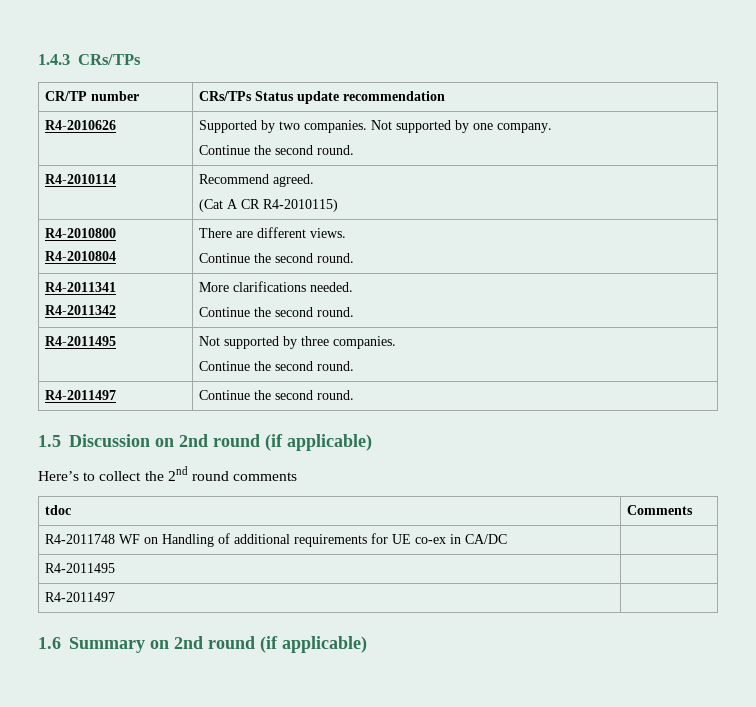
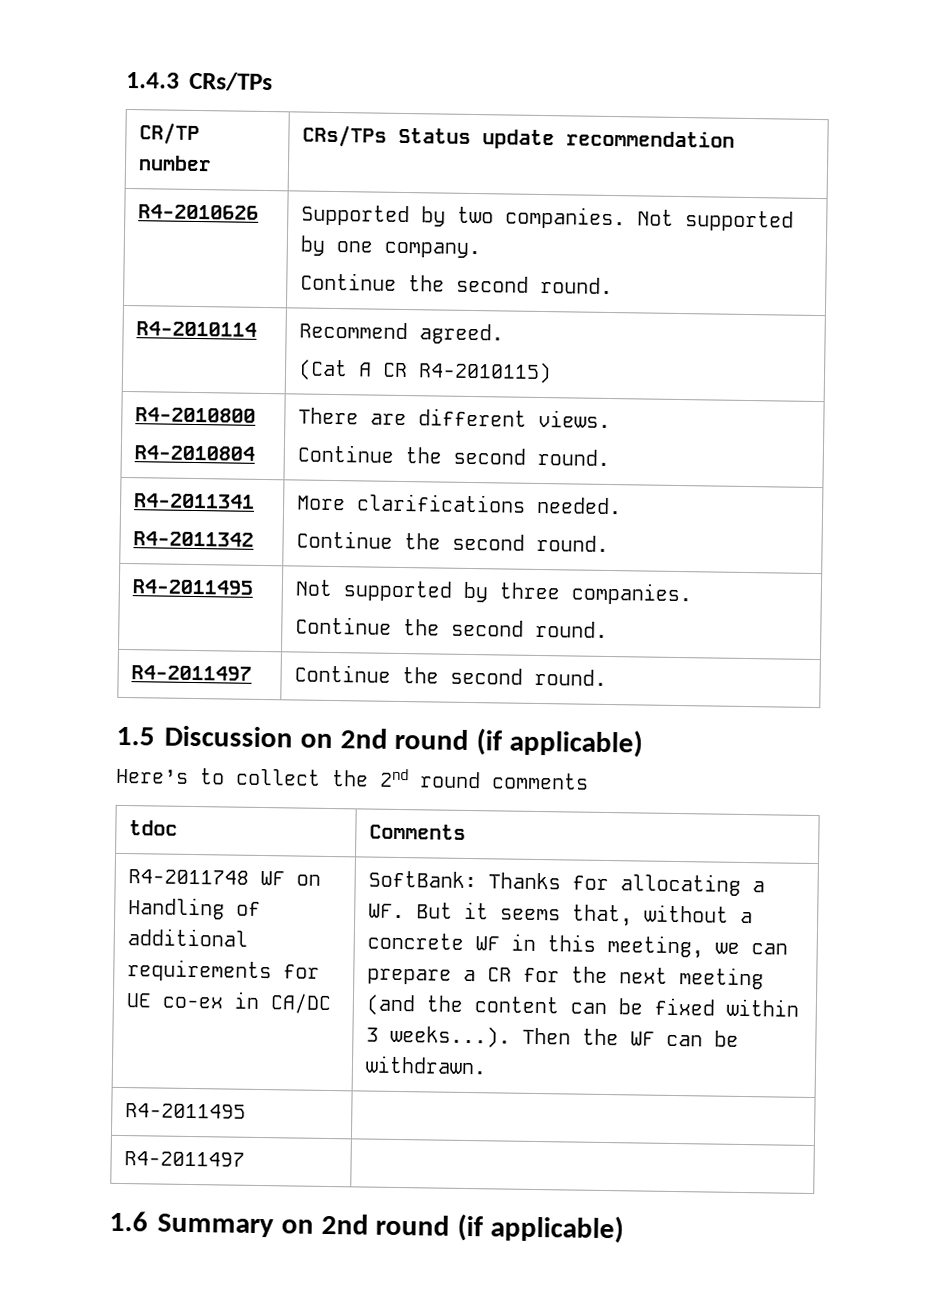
(508, 539) none -> [368,870,766,896] [368,901,754,927] [367,932,789,959] [367,966,765,990] [366,994,800,1017] [366,1025,740,1048] [365,1055,488,1075] SoftBank: Thanks for allocating a WF. But it seems that, without a concrete WF in this meeting, we can prepare a CR for the next meeting (and the content can be fixed within 3 weeks...). Then the WF can be withdrawn.

